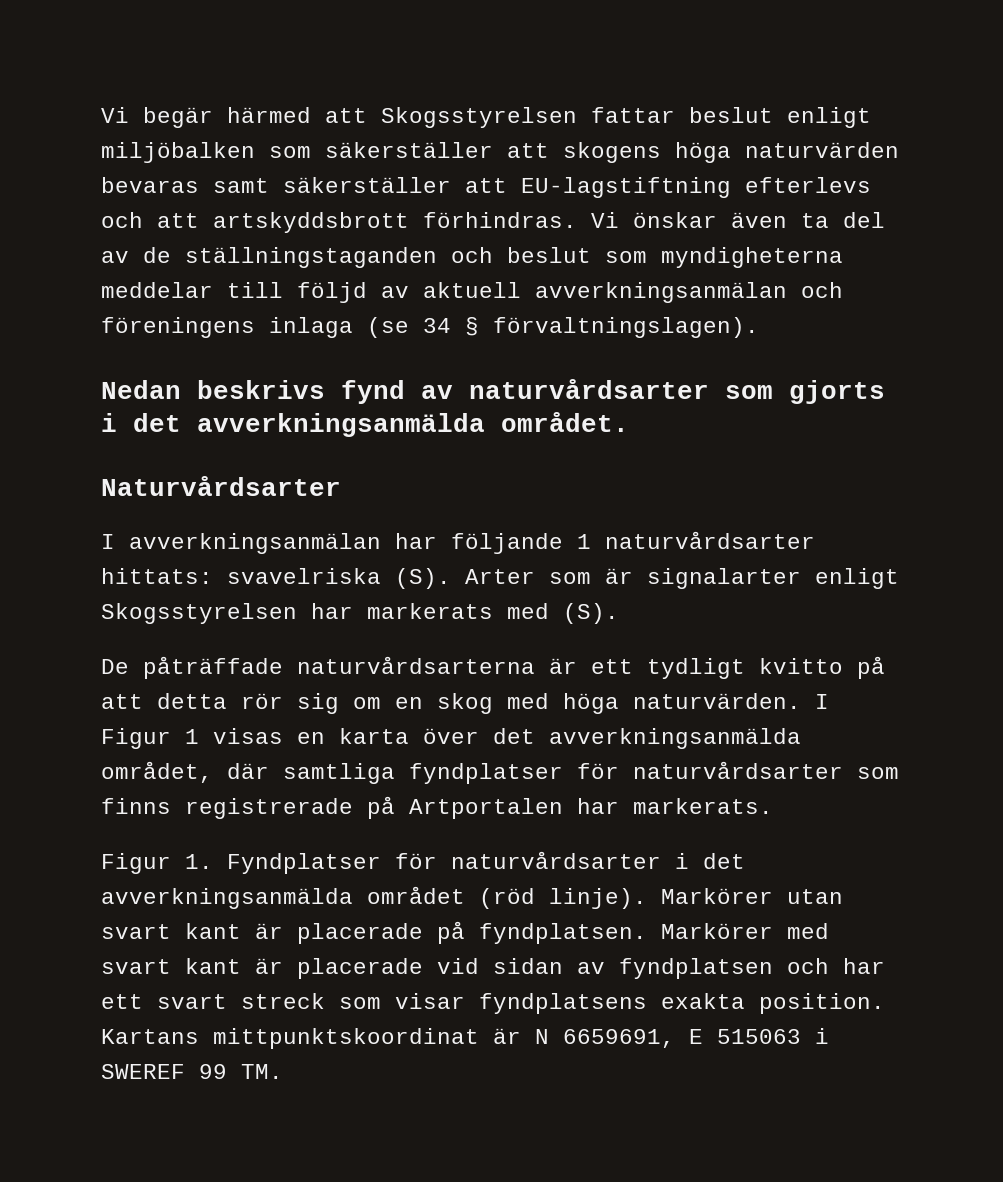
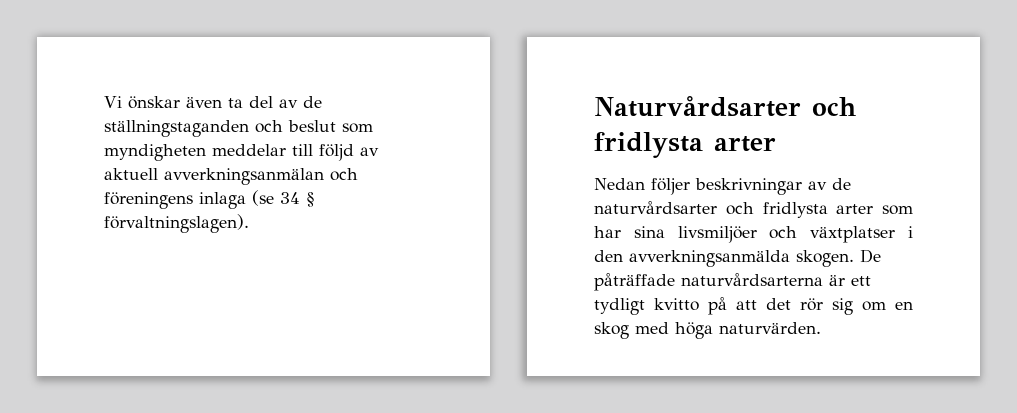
[101,107,871,128] [101,142,899,163] [101,177,871,198] [101,212,619,233] Vi begär härmed att Skogsstyrelsen fattar beslut enligt miljöbalken som säkerställer att skogens höga naturvärden bevaras samt säkerställer att EU-lagstiftning efterlevs och att artskyddsbrott förhindras. Vi -> [104,96,122,108] Vi
[661,247,843,268] myndigheterna -> [104,144,206,161] myndigheten
[101,379,885,404] [101,412,629,437] [101,476,341,496] [101,531,815,554] [101,568,899,589] [101,603,619,624] Nedan beskrivs fynd av naturvårdsarter som gjorts i det avverkningsanmälda området. // Naturvårdsarter // I avverkningsanmälan har följande 1 naturvårdsarter hittats: svavelriska (S). Arter som är signalarter enligt Skogsstyrelsen har markerats med (S). // -> [594,96,856,117] [594,132,776,158] [594,178,851,195] [594,201,913,218] [594,226,913,243] [594,250,854,267] Naturvårdsarter och fridlysta arter // Nedan följer beskrivningar av de naturvårdsarter och fridlysta arter som har sina livsmiljöer och växtplatser i den avverkningsanmälda skogen.
[157,693,227,709] detta -> [766,298,791,310] det
[815,694,829,709] [101,728,801,749] [101,761,899,784] [101,796,773,819] [101,851,745,874] [101,886,843,909] [101,921,829,944] [101,958,885,979] [101,993,885,1014] [101,1028,829,1049] [101,1064,283,1079] I Figur 1 visas en karta över det avverkningsanmälda området, där samtliga fyndplatser för naturvårdsarter som finns registrerade på Artportalen har markerats. // Figur 1. Fyndplatser för naturvårdsarter i det avverkningsanmälda området (röd linje). Markörer utan svart kant är placerade på fyndplatsen. Markörer med svart kant är placerade vid sidan av fyndplatsen och har ett svart streck som visar fyndplatsens exakta position. Kartans mittpunktskoordinat är N 6659691, E 515063 i SWEREF 99 TM. -> (821, 328) none

